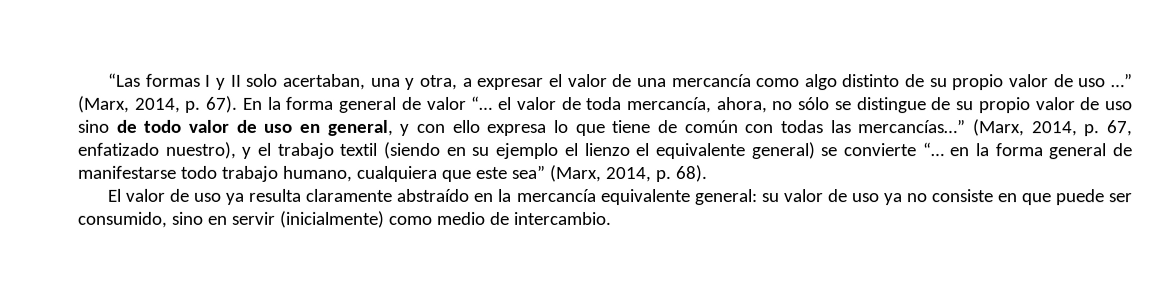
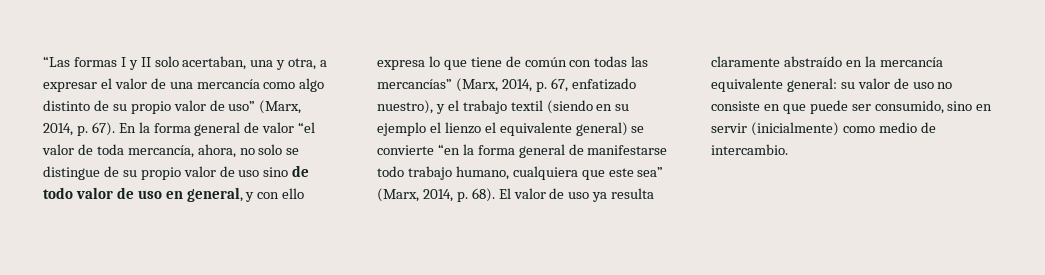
[1078,73,1134,88] uso …” -> [228,101,256,111] uso”
[471,95,513,110] “… el -> [298,122,316,133] “el
[798,97,831,111] sólo -> [258,144,283,155] solo
[858,119,967,134] mercancías…” -> [377,79,452,89] mercancías”
[921,142,970,157] “… en -> [437,144,460,155] “en
(707, 174) // -> (495, 195) none
[882,193,902,206] ya -> (934, 85) none

